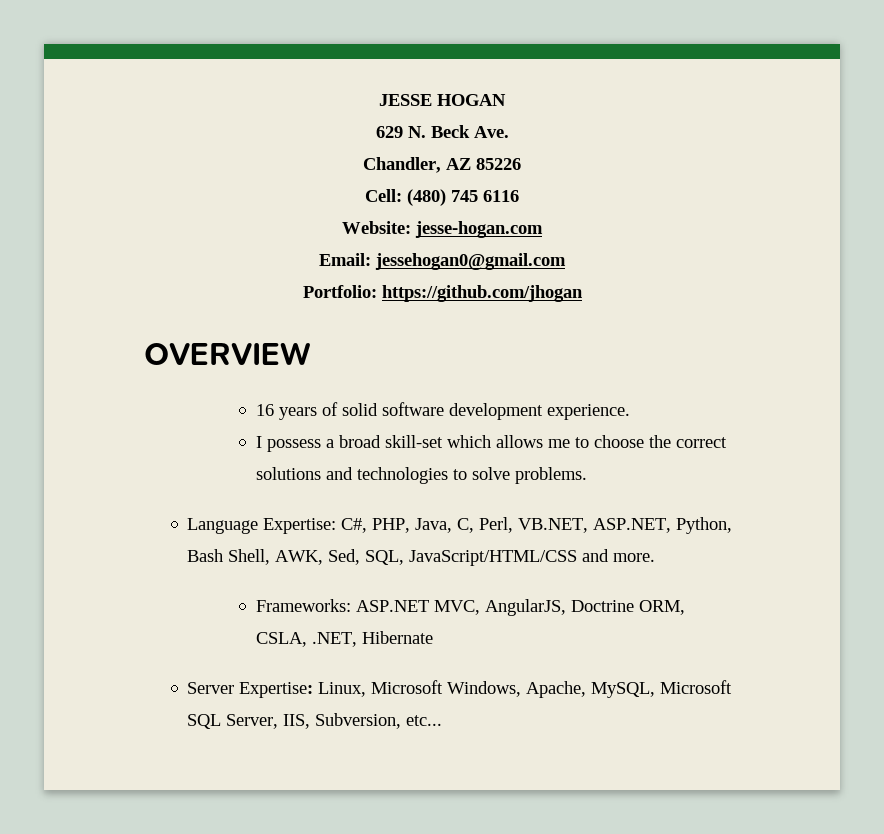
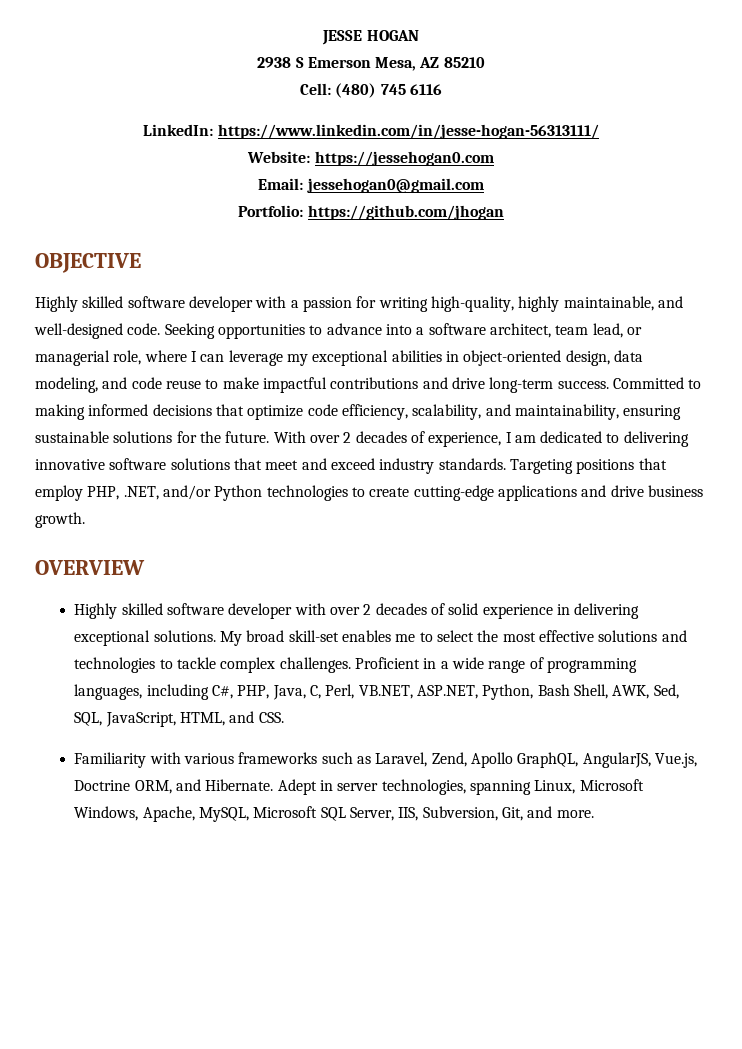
[375,125,509,138] [363,157,521,173] 629 N. Beck Ave. // Chandler, AZ 85226 -> [257,57,485,71] 2938 S Emerson Mesa, AZ 85210
(519, 196) none -> [143,124,599,139] // LinkedIn: https://www.linkedin.com/in/jesse-hogan-56313111/
[415,221,543,238] jesse-hogan.com -> [314,151,494,166] https://jessehogan0.com
[144,342,311,365] [255,402,630,420] [255,435,727,452] [255,467,587,484] [187,518,337,534] OVERVIEW // 16 years of solid software development experience. // I possess a broad skill-set which allows me to choose the correct solutions and technologies to solve problems. // Language Expertise: -> [35,253,141,273] [35,296,683,312] [34,323,642,339] [35,350,643,366] [35,377,702,393] [35,404,682,420] [35,431,689,447] [35,458,667,474] [35,485,703,501] [35,512,85,528] [35,560,145,575] [74,603,640,619] [74,630,687,646] [74,657,637,673] [74,684,209,700] OBJECTIVE // Highly skilled software developer with a passion for writing high-quality, highly maintainable, and well-designed code. Seeking opportunities to advance into a software architect, team lead, or managerial role, where I can leverage my exceptional abilities in object-oriented design, data modeling, and code reuse to make impactful contributions and drive long-term success. Committed to making informed decisions that optimize code efficiency, scalability, and maintainability, ensuring sustainable solutions for the future. With over 2 decades of experience, I am dedicated to delivering innovative software solutions that meet and exceed industry standards. Targeting positions that employ PHP, .NET, and/or Python technologies to create cutting-edge applications and drive business growth. // OVERVIEW // Highly skilled software developer with over 2 decades of solid experience in delivering exceptional solutions. My broad skill-set enables me to select the most effective solutions and technologies to tackle complex challenges. Proficient in a wide range of programming languages, including
[409,549,656,566] [255,599,685,616] [255,631,433,647] [187,682,314,698] JavaScript/HTML/CSS and more. // Frameworks: ASP.NET MVC, AngularJS, Doctrine ORM, CSLA, .NET, Hibernate // Server Expertise: -> [105,711,284,727] [74,752,697,768] [74,779,531,795] JavaScript, HTML, and CSS. // Familiarity with various frameworks such as Laravel, Zend, Apollo GraphQL, AngularJS, Vue.js, Doctrine ORM, and Hibernate. Adept in server technologies, spanning
[406,715,443,726] etc... -> [501,806,594,821] Git, and more.

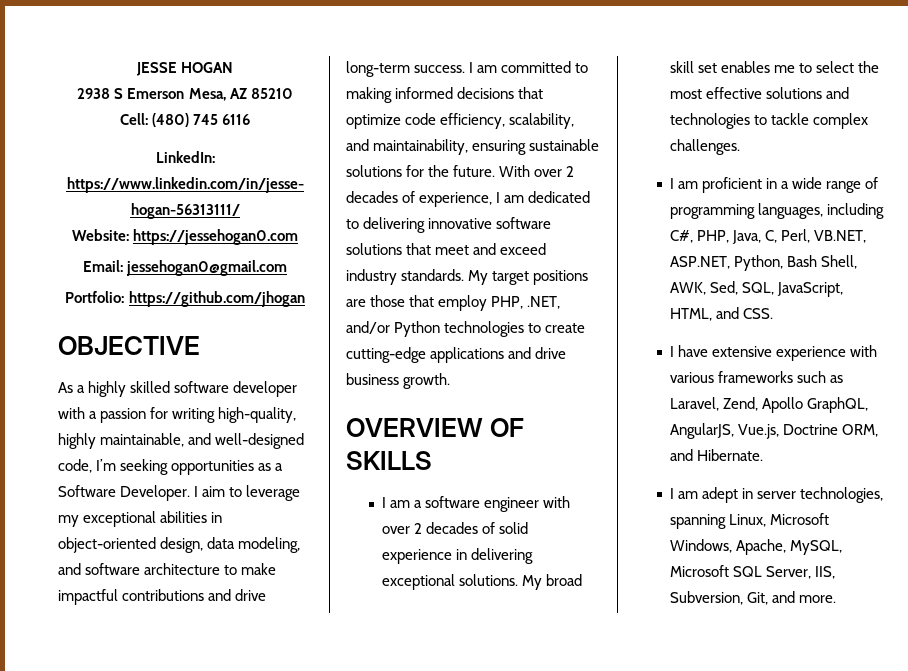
[35,296,78,312] Highly -> [58,381,127,397] As a highly
[127,323,642,339] [35,350,225,366] code. Seeking opportunities to advance into a software architect, team lead, or managerial role, where I can -> [58,459,284,475] [58,485,243,501] code, I’m seeking opportunities as a Software Developer. I aim to
[131,377,201,389] code reuse -> [85,563,221,575] software architecture
[612,377,684,389] Committed -> [469,61,572,73] I am committed
[509,459,635,474] Targeting positions -> [468,270,589,285] [346,295,406,307] My target positions are those
[74,603,293,619] // Highly skilled software developer -> [490,418,525,437] [346,451,432,470] [382,496,540,512] OF SKILLS // I am a software engineer
[288,630,339,642] skill-set -> [670,61,718,73] skill set
[354,657,420,669] Proficient -> [670,177,763,193] // I am proficient
[74,752,147,768] Familiarity -> [670,345,847,361] I have extensive experience
[277,779,317,795] Adept -> [670,487,739,503] // I am adept

